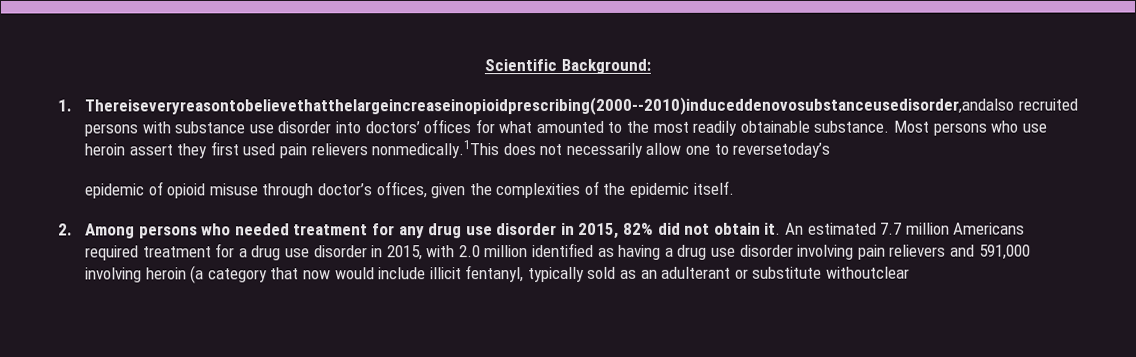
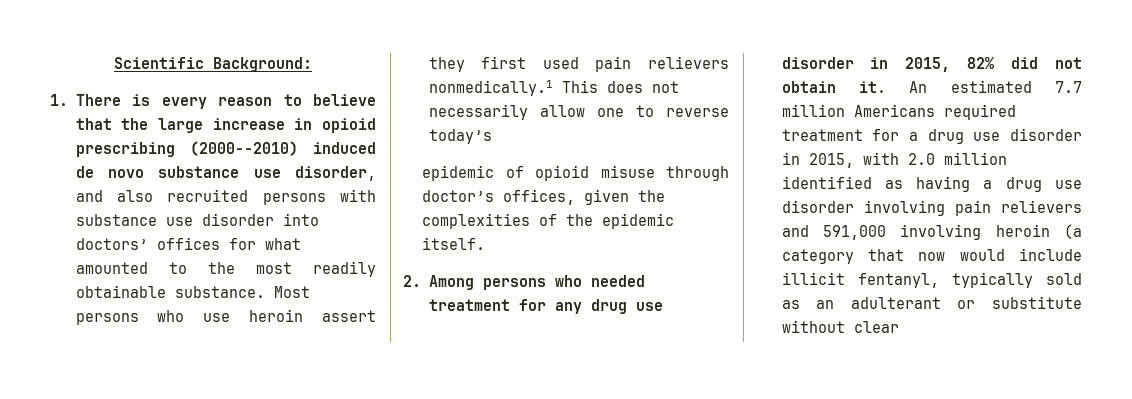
[83,96,1014,116] Thereiseveryreasontobelievethatthelargeincreaseinopioidprescribing(2000-‐2010)induceddenovosubstanceusedisorder,andalso -> [75,94,376,109] [75,118,376,133] [75,141,376,157] [75,166,376,181] [75,190,153,202] There is every reason to believe that the large increase in opioid prescribing (2000-‐2010) induced de novo substance use disorder, and also
[371,140,500,159] nonmedically.1This -> [428,80,598,96] nonmedically.1 This
[732,142,831,158] reversetoday’s -> [666,108,729,117] [428,129,492,144] reverse today’s
[825,266,910,279] withoutclear -> [781,320,899,333] without clear

